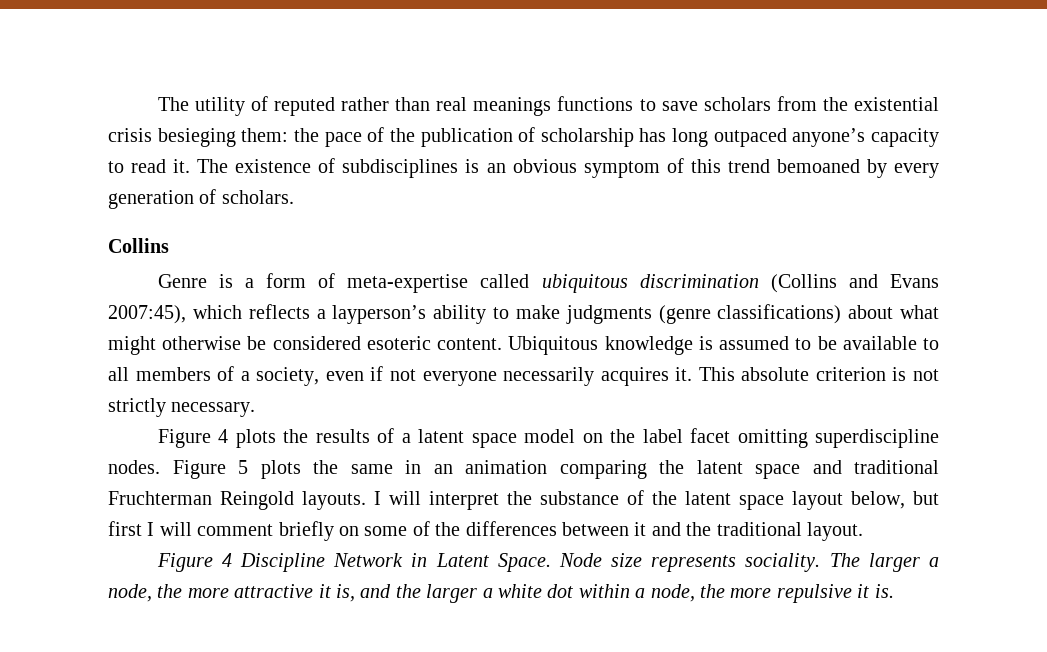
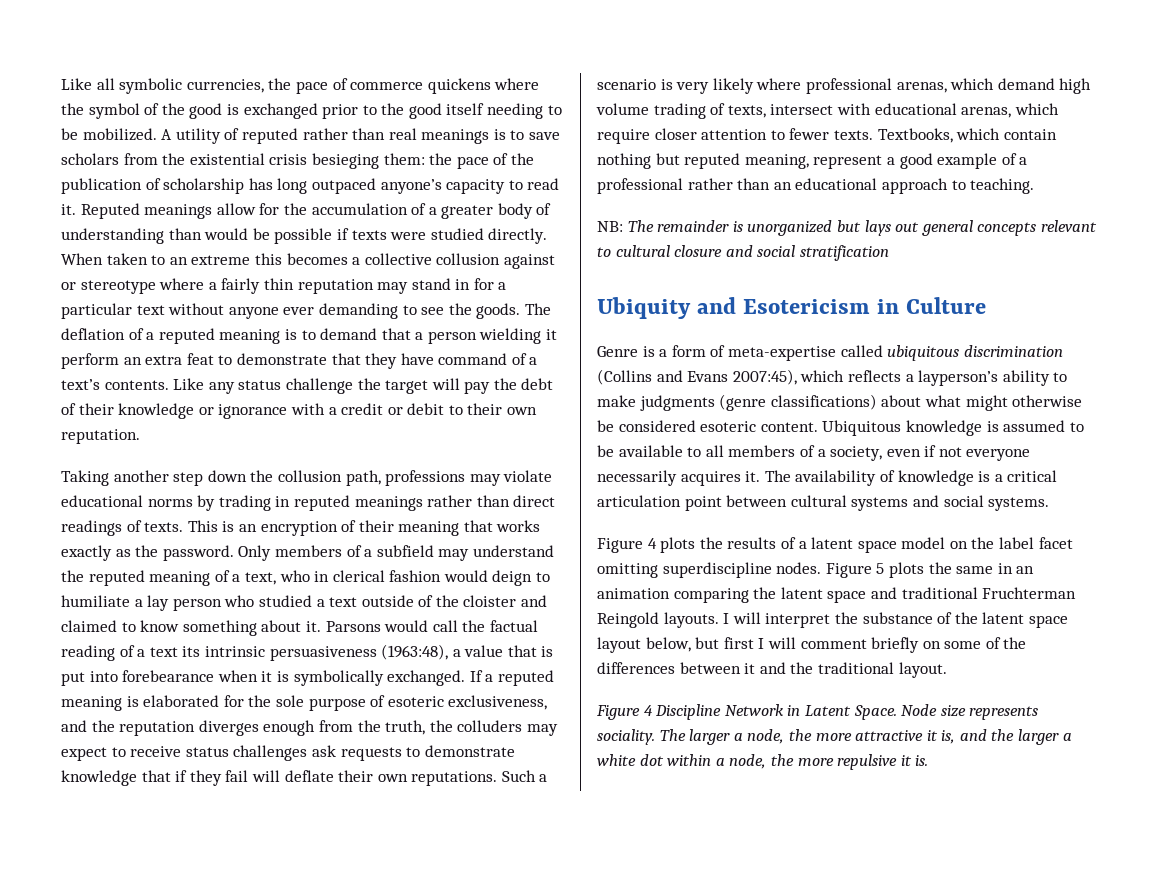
[157,97,189,111] The -> [61,78,540,94] [61,103,562,119] [61,128,173,141] Like all symbolic currencies, the pace of commerce quickens where the symbol of the good is exchanged prior to the good itself needing to be mobilized. A
[557,96,634,111] functions -> [493,129,506,140] is
[197,158,939,178] [108,189,294,209] [108,238,169,253] The existence of subdisciplines is an obvious symptom of this trend bemoaned by every generation of scholars. // Collins -> [80,203,552,219] [61,228,548,244] [61,253,555,269] [61,278,507,294] [61,303,551,319] [61,328,558,344] [61,353,538,369] [61,378,554,394] [61,403,538,419] [61,429,140,444] [61,470,553,486] [61,495,556,511] [61,520,541,536] [61,545,554,561] [61,570,551,586] [61,595,548,611] [61,620,538,636] [61,644,554,661] [61,670,554,686] [61,695,548,711] [61,720,558,736] [61,745,515,761] [61,770,548,786] [597,78,1092,94] [596,103,1059,119] [597,128,1057,144] [597,153,1028,169] [597,178,1035,194] [597,220,1097,236] [597,245,889,261] [597,297,986,319] Reputed meanings allow for the accumulation of a greater body of understanding than would be possible if texts were studied directly. When taken to an extreme this becomes a collective collusion against or stereotype where a fairly thin reputation may stand in for a particular text without anyone ever demanding to see the goods. The deflation of a reputed meaning is to demand that a person wielding it perform an extra feat to demonstrate that they have command of a text’s contents. Like any status challenge the target will pay the debt of their knowledge or ignorance with a credit or debit to their own reputation. // Taking another step down the collusion path, professions may violate educational norms by trading in reputed meanings rather than direct readings of texts. This is an encryption of their meaning that works exactly as the password. Only members of a subfield may understand the reputed meaning of a text, who in clerical fashion would deign to humiliate a lay person who studied a text outside of the cloister and claimed to know something about it. Parsons would call the factual reading of a text its intrinsic persuasiveness (1963:48), a value that is put into forebearance when it is symbolically exchanged. If a reputed meaning is elaborated for the sole purpose of esoteric exclusiveness, and the reputation diverges enough from the truth, the colluders may expect to receive status challenges ask requests to demonstrate knowledge that if they fail will deflate their own reputations. Such a scenario is very likely where professional arenas, which demand high volume trading of texts, intersect with educational arenas, which require closer attention to fewer texts. Textbooks, which contain nothing but reputed meaning, represent a good example of a professional rather than an educational approach to teaching. // NB: The remainder is unorganized but lays out general concepts relevant to cultural closure and social stratification // Ubiquity and Esotericism in Culture
[698,367,939,381] [108,398,256,417] This absolute criterion is not strictly necessary. -> [764,470,1058,486] [597,495,1050,511] The availability of knowledge is a critical articulation point between cultural systems and social systems.

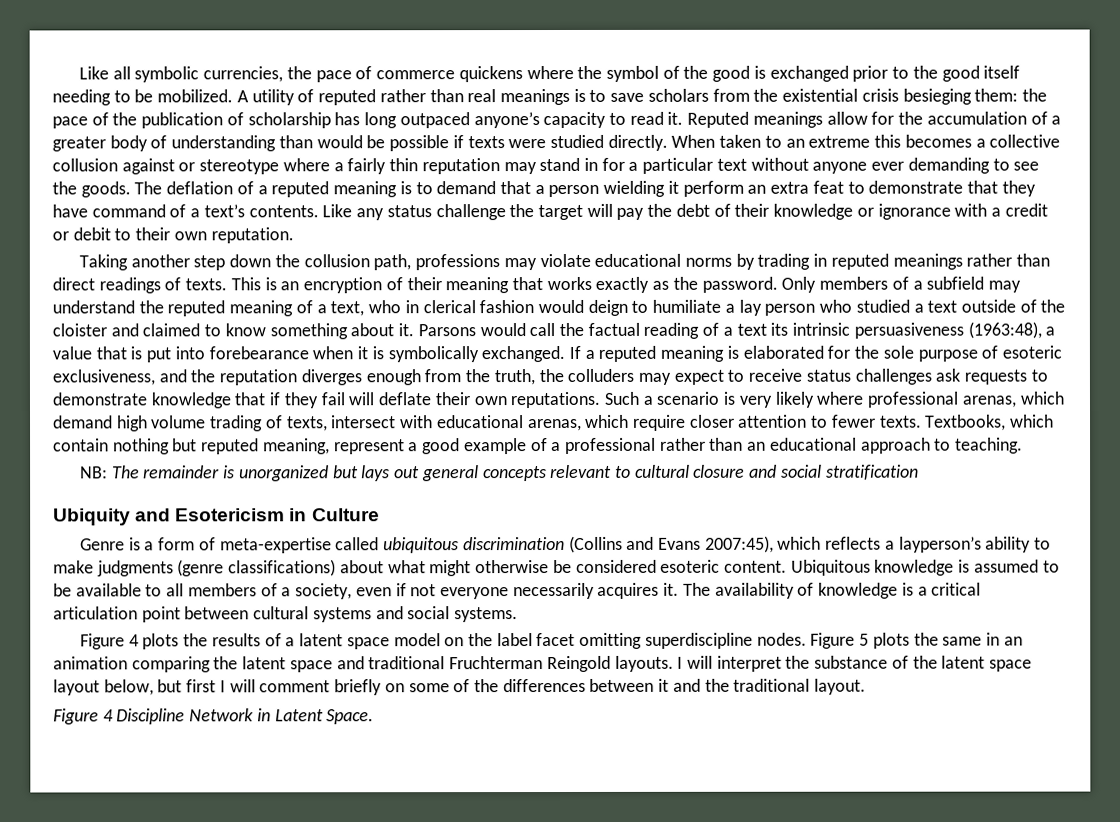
[901,704,1039,720] [597,729,1072,745] [597,754,929,770] Node size represents sociality. The larger a node, the more attractive it is, and the larger a white dot within a node, the more repulsive it is. -> (375, 717) none

